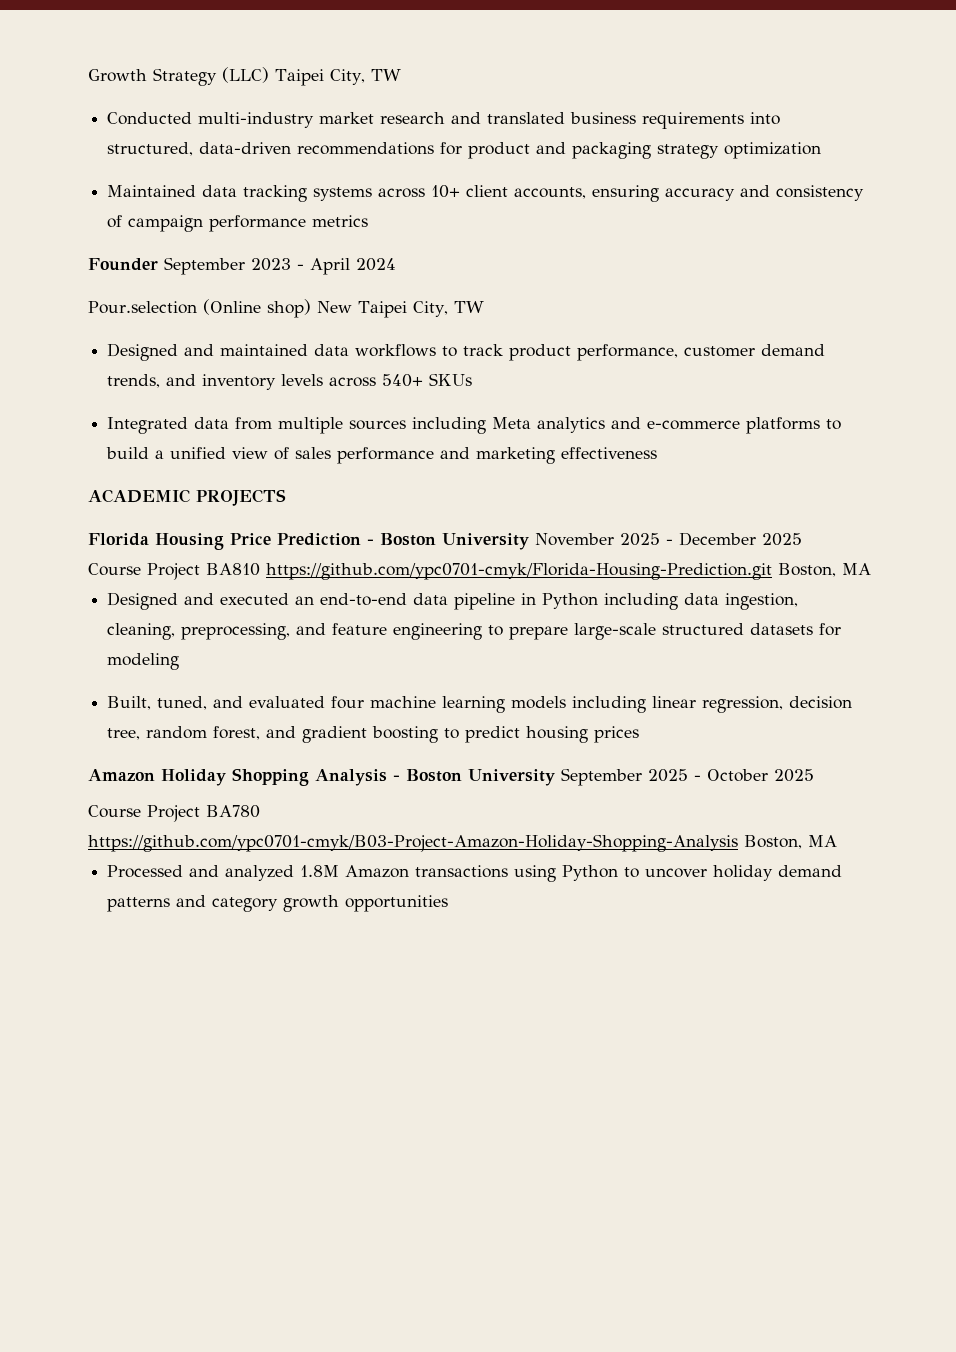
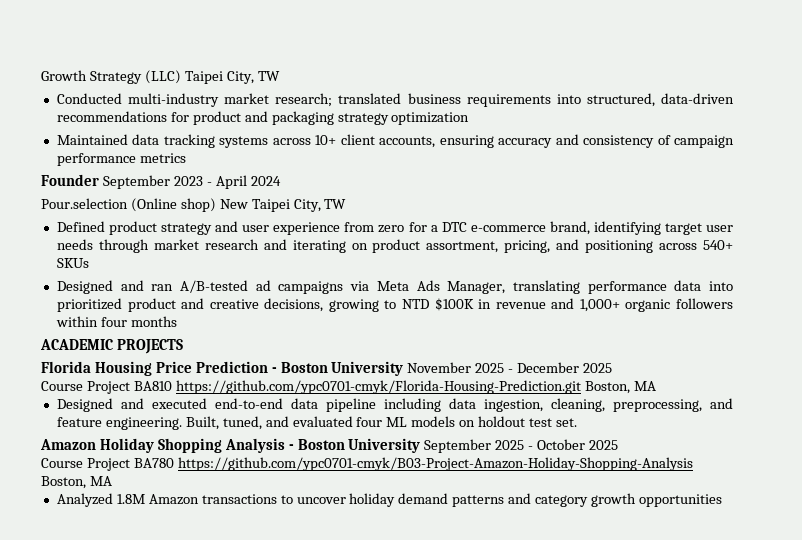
[380,112,482,124] research and -> [275,93,333,107] research;
[107,343,826,361] [107,373,473,390] [107,417,842,434] [106,447,658,464] Designed and maintained data workflows to track product performance, customer demand trends, and inventory levels across 540+ SKUs // Integrated data from multiple sources including Meta analytics and e-commerce platforms to build a unified view of sales performance and marketing effectiveness -> [56,221,734,235] [56,239,733,253] [56,258,89,268] [56,280,733,294] [56,298,733,312] [55,316,177,327] Defined product strategy and user experience from zero for a DTC e-commerce brand, identifying target user needs through market research and iterating on product assortment, pricing, and positioning across 540+ SKUs // Designed and ran A/B-tested ad campaigns via Meta Ads Manager, translating performance data into prioritized product and creative decisions, growing to NTD $100K in revenue and 1,000+ organic followers within four months
[295,596,315,605] an -> (207, 403) none
[521,593,599,609] in Python -> (376, 405) none
[393,623,842,640] [107,653,180,670] engineering to prepare large-scale structured datasets for modeling // -> [105,417,182,430] engineering.
[370,696,853,713] [107,726,640,743] machine learning models including linear regression, decision tree, random forest, and gradient boosting to predict housing prices -> [386,416,577,427] ML models on holdout test set.
[107,865,295,881] Processed and analyzed -> [56,493,113,507] Analyzed
[514,865,619,882] using Python -> (277, 499) none

